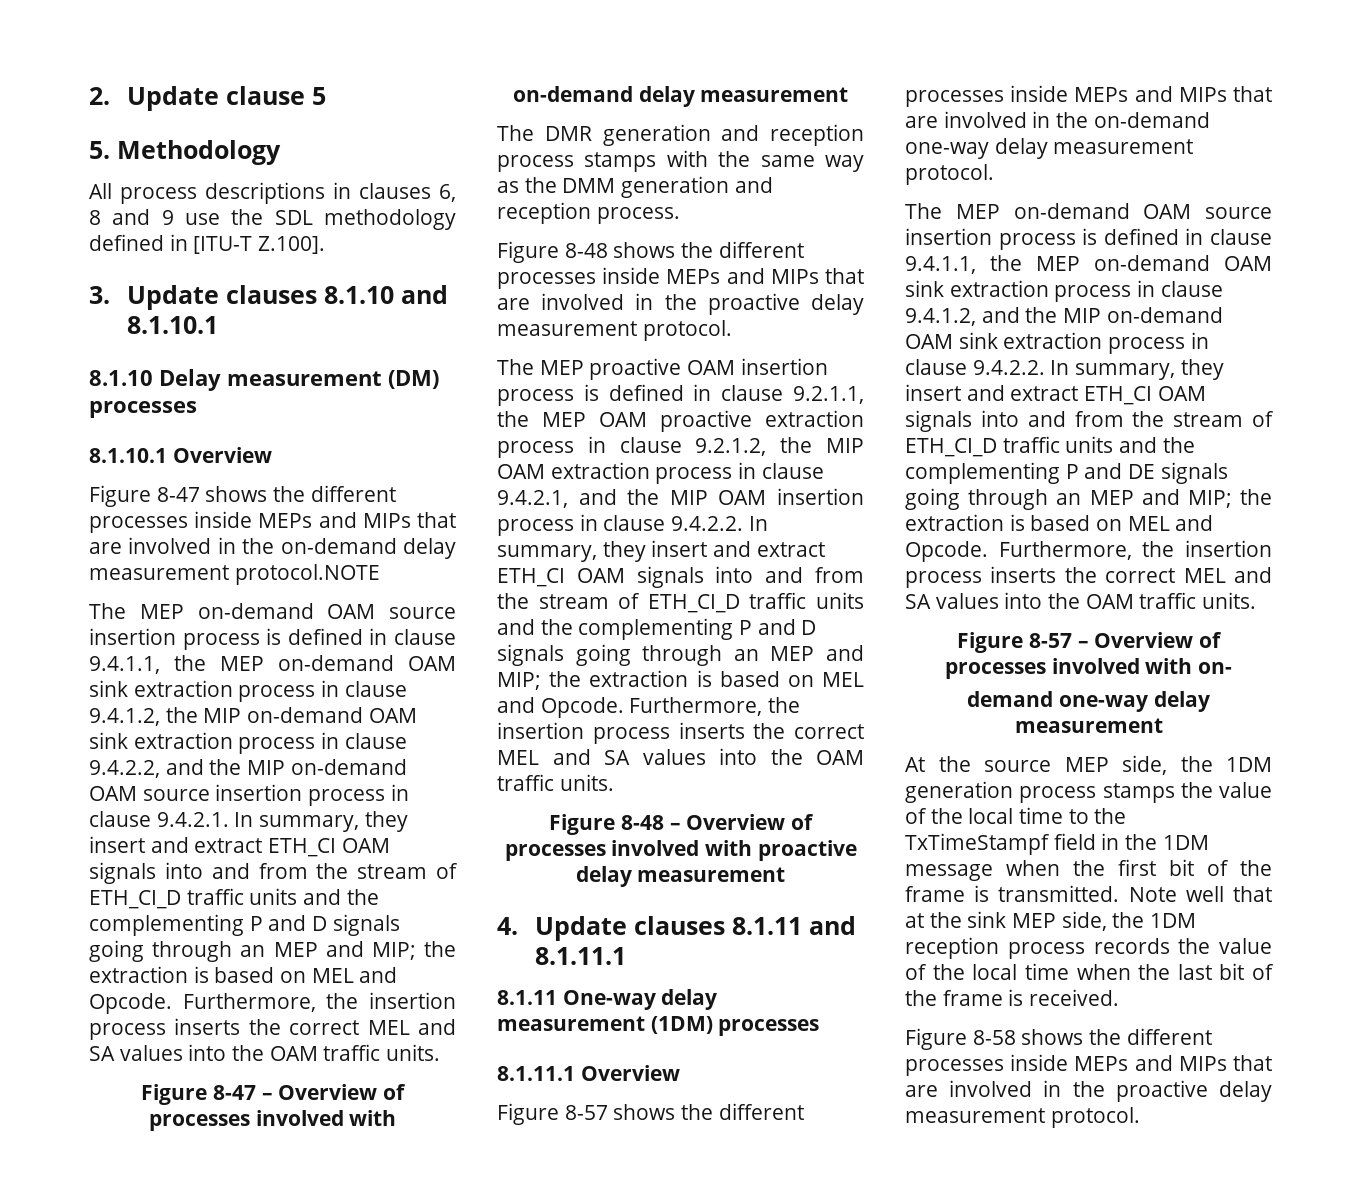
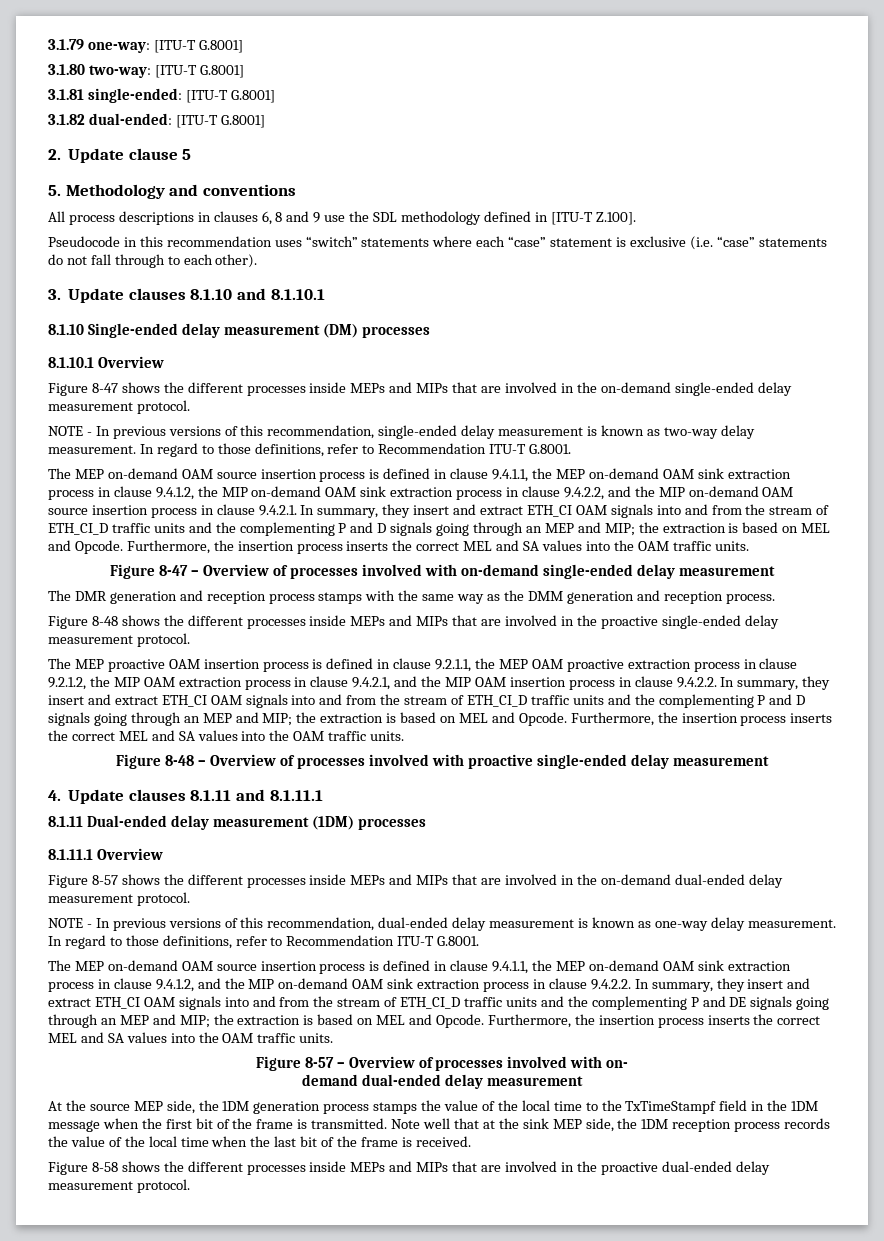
(89, 96) none -> [48,39,243,53] [48,64,244,78] [48,88,275,103] [48,113,265,128] 3.1.79 one-way: [ITU-T G.8001] // 3.1.80 two-way: [ITU-T G.8001] // 3.1.81 single-ended: [ITU-T G.8001] // 3.1.82 dual-ended: [ITU-T G.8001] //
(281, 152) none -> [169,184,296,196] and conventions
(325, 245) none -> [48,236,827,250] [48,254,258,268] // Pseudocode in this recommendation uses “switch” statements where each “case” statement is exclusive (i.e. “case” statements do not fall through to each other).
[159,369,221,391] Delay -> [88,323,221,338] Single-ended delay
[403,538,456,559] [89,564,380,585] delay measurement protocol.NOTE -> [674,382,792,396] [48,400,190,414] [48,425,755,439] [48,443,572,457] single-ended delay measurement protocol. // NOTE - In previous versions of this recommendation, single-ended delay measurement is known as two-way delay measurement. In regard to those definitions, refer to Recommendation ITU-T G.8001.
(633, 94) none -> [542,564,633,579] single-ended
(800, 304) none -> [661,615,741,629] single-ended
(857, 850) none -> [536,754,627,769] single-ended
[562,990,656,1010] One-way -> [86,815,167,827] Dual-ended
[905,138,1194,159] [905,164,994,185] one-way delay measurement protocol. -> [674,874,783,888] [48,892,190,906] [48,917,836,931] [48,935,480,949] dual-ended delay measurement protocol. // NOTE - In previous versions of this recommendation, dual-ended delay measurement is known as one-way delay measurement. In regard to those definitions, refer to Recommendation ITU-T G.8001.
[1059,695,1148,712] one-way -> [362,1074,442,1086] dual-ended
(1208, 1091) none -> [661,1161,732,1172] dual-ended

